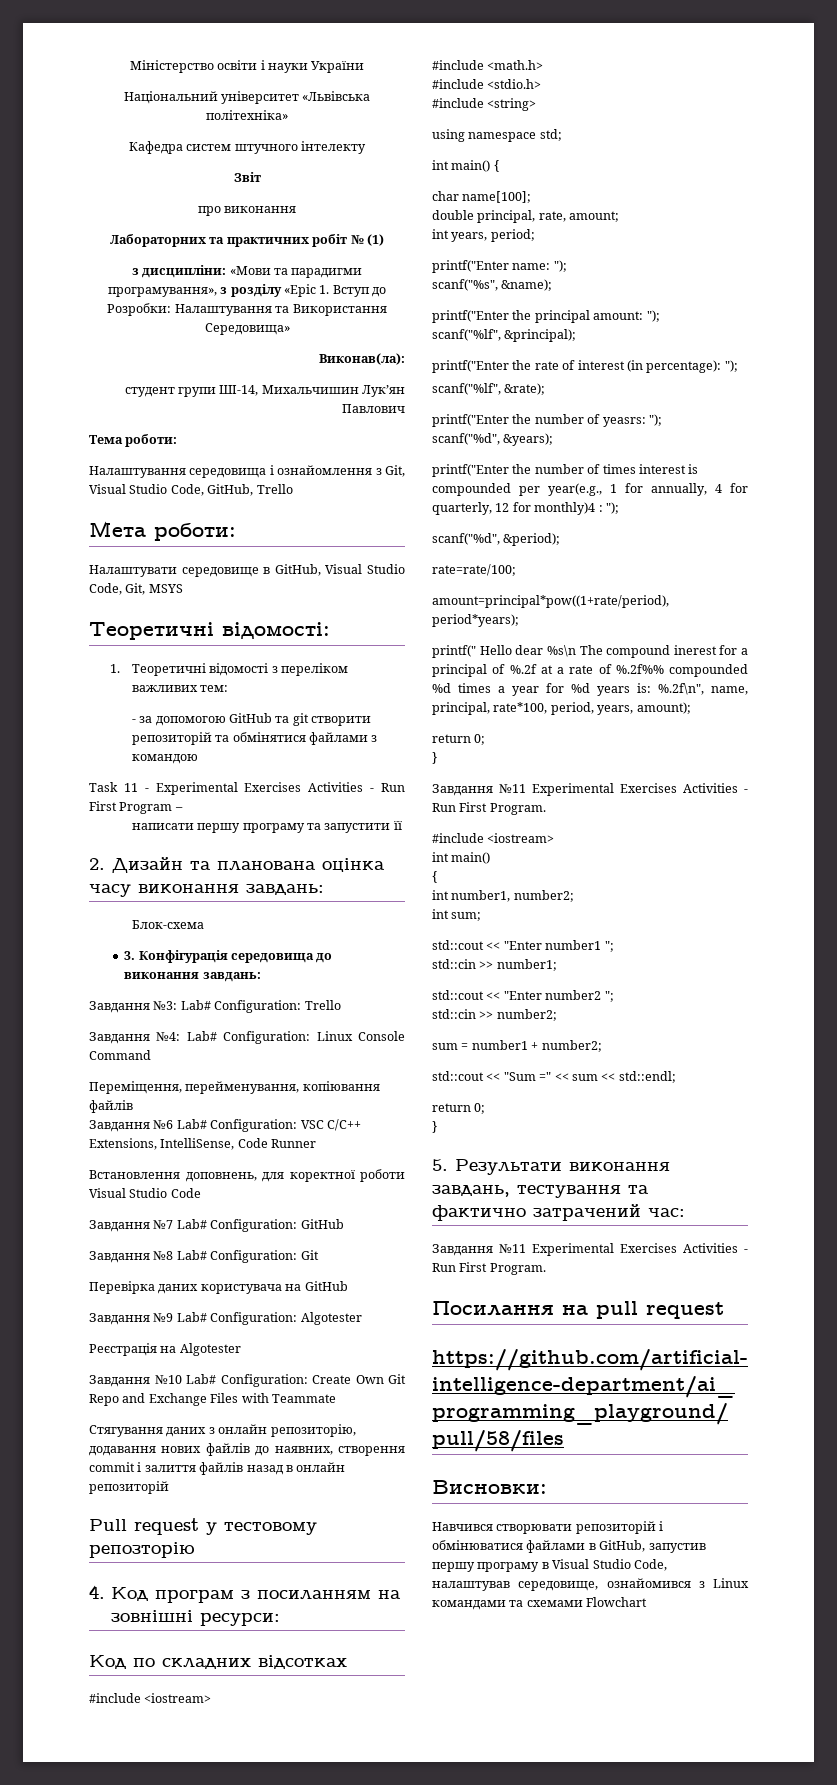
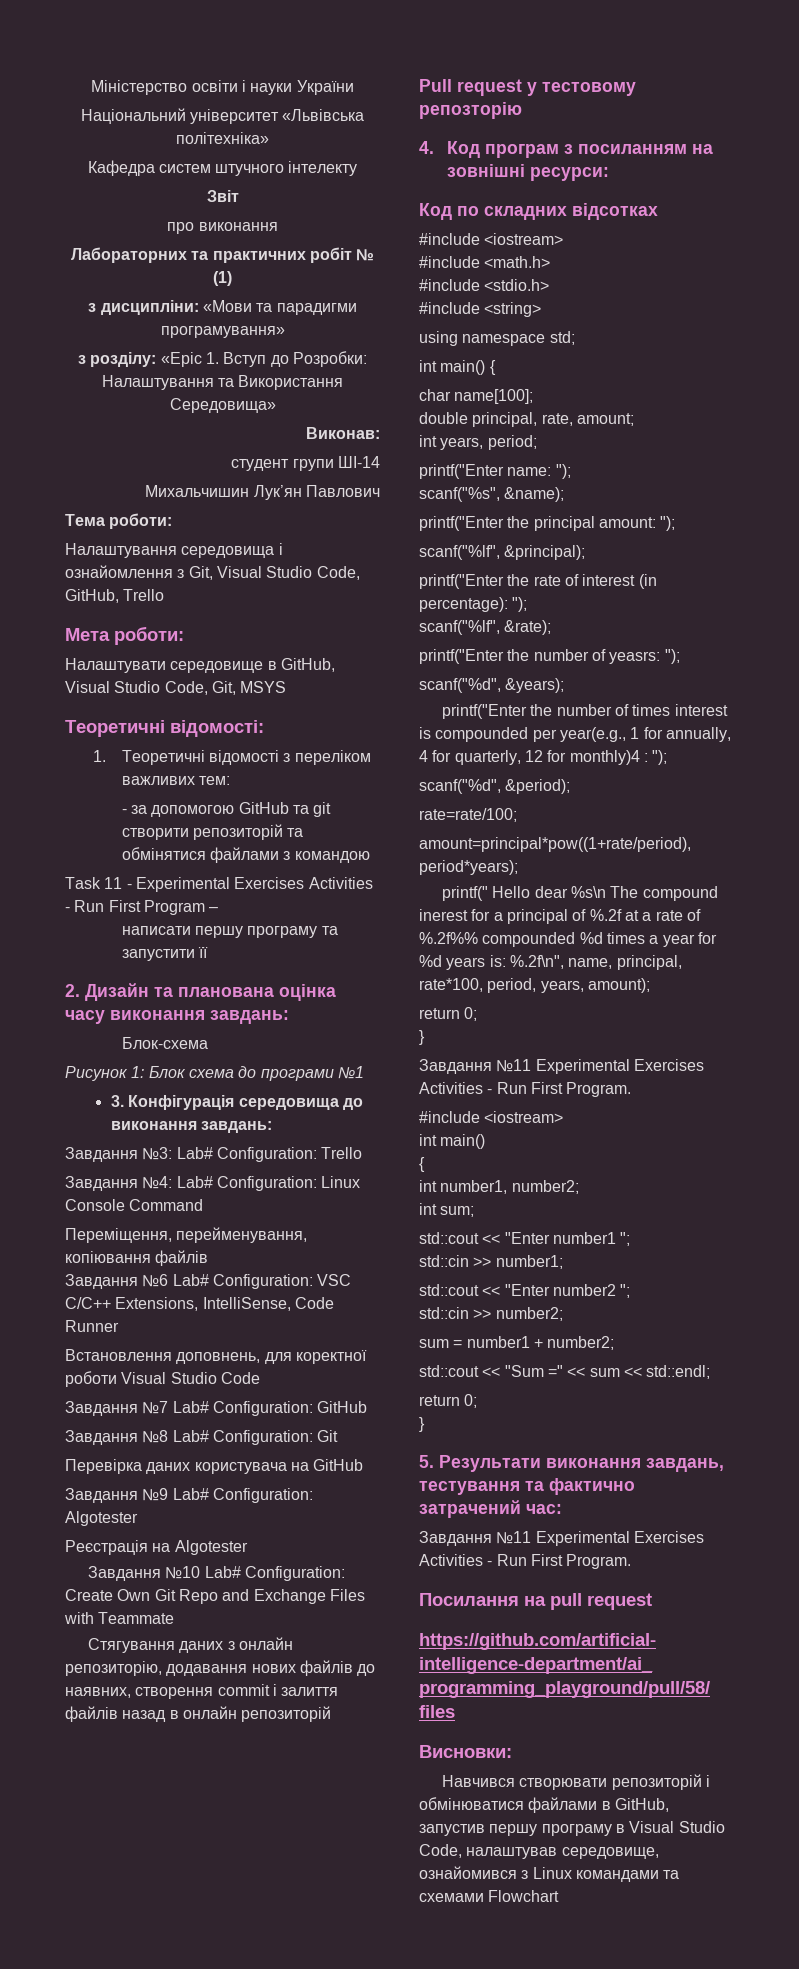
[107,284,282,297] програмування», з розділу -> [160,326,285,338] [78,352,157,367] програмування» // з розділу:
[319,353,405,365] Виконав(ла): -> [306,427,380,439] Виконав:
[219,385,259,396] ШІ-14, -> [338,456,380,468] ШІ-14 //
(204, 924) none -> [65,1066,364,1081] // Рисунок 1: Блок схема до програми №1

